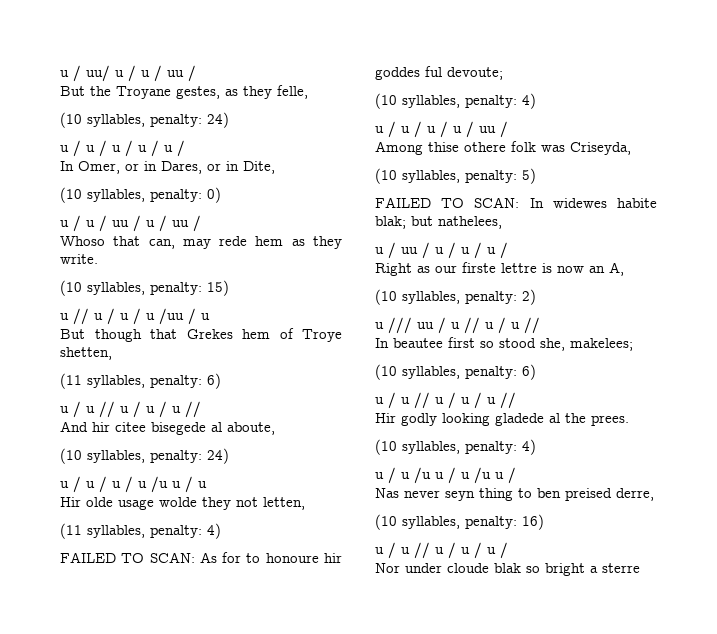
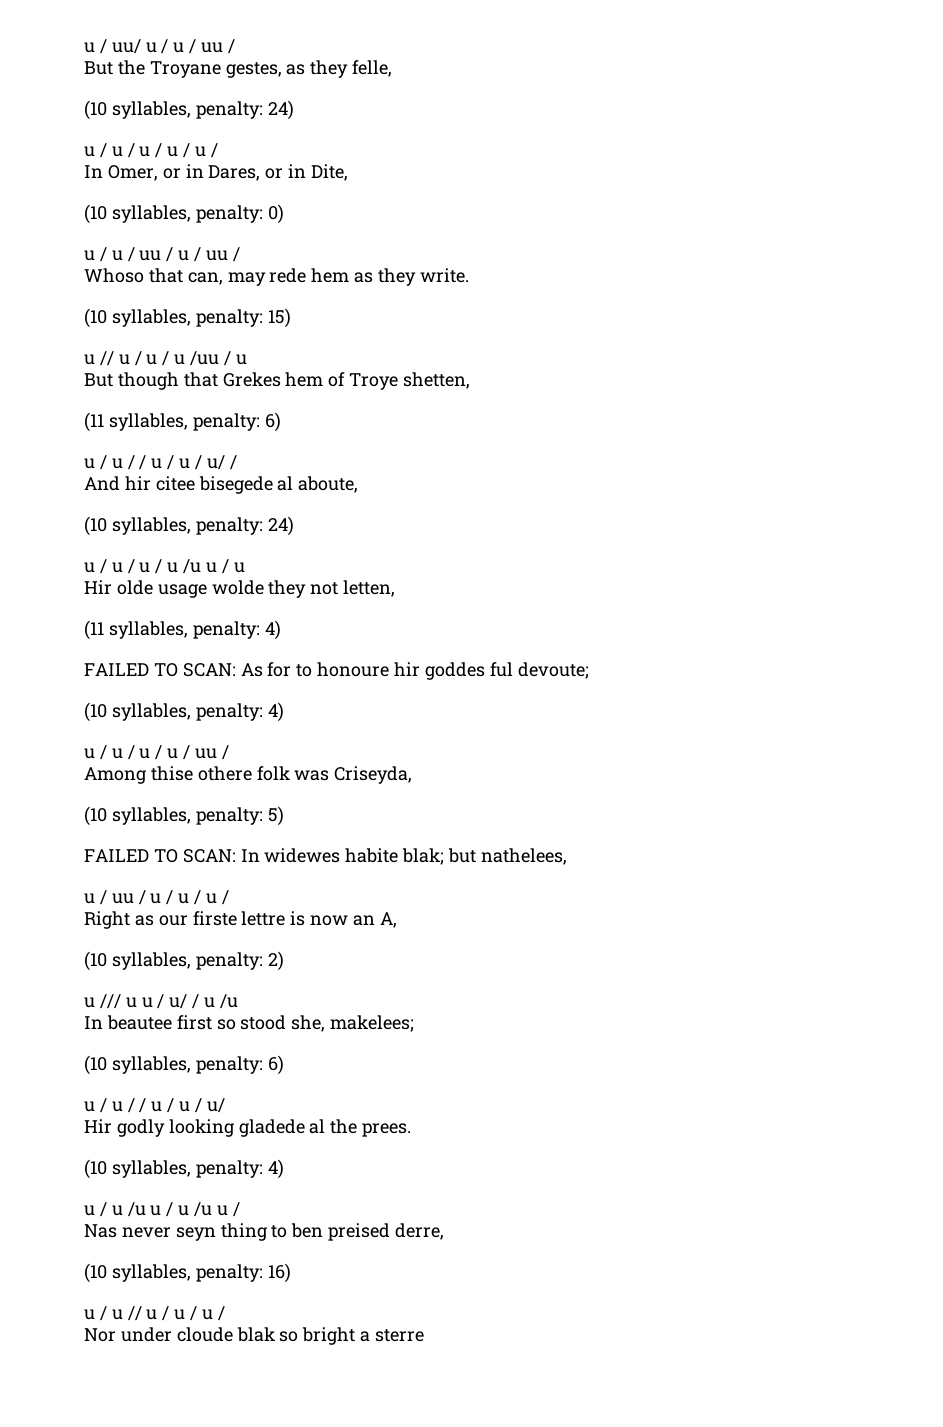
[99,401,201,418] // u / u / u // -> [127,455,237,470] / / u / u / u/ /
[417,317,540,334] uu / u // u / u // -> [125,994,238,1009] u u / u/ / u /u
[414,392,516,409] // u / u / u // -> [127,1098,225,1113] / / u / u / u/

